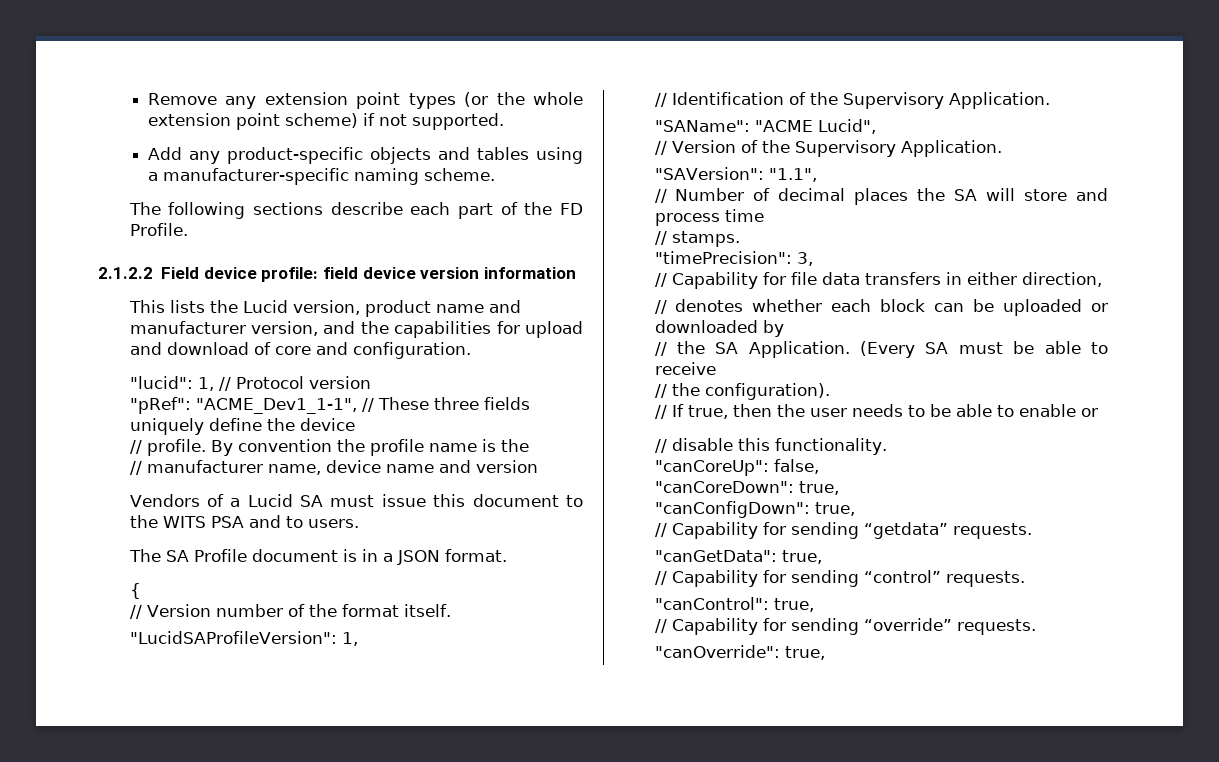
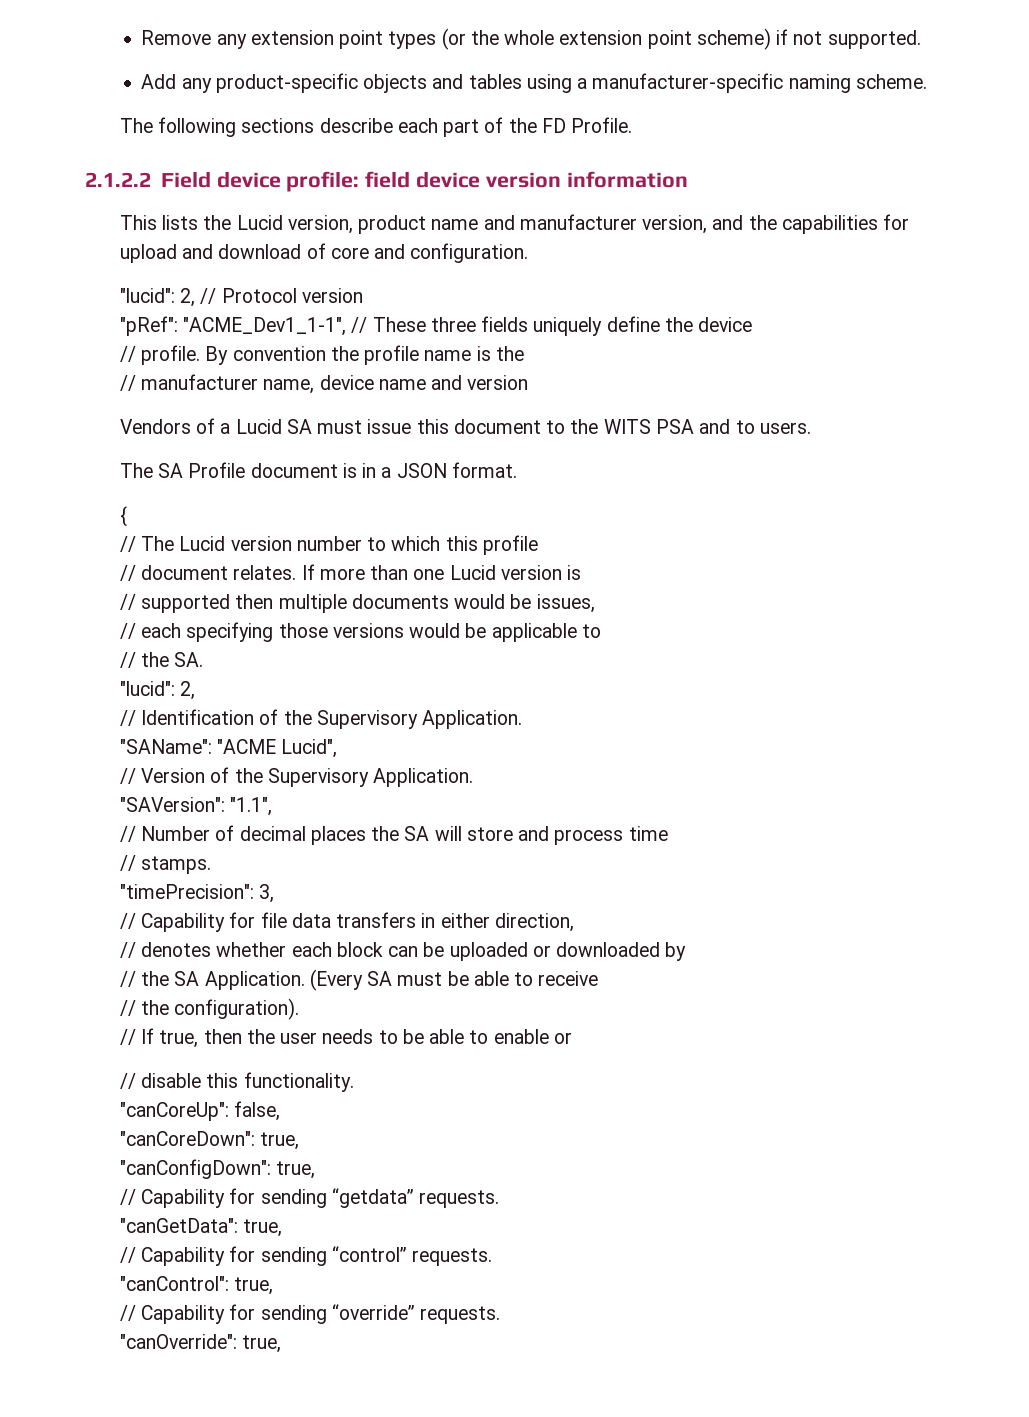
[197,377,214,391] 1, -> [180,288,196,307] 2,
[146,604,451,617] [129,631,358,646] Version number of the format itself. // "LucidSAProfileVersion": 1, -> [141,535,538,555] [119,564,582,581] [119,594,595,613] [119,622,601,642] [119,652,204,668] [119,681,196,700] The Lucid version number to which this profile // // document relates. If more than one Lucid version is // // supported then multiple documents would be issues, // // each specifying those versions would be applicable to // // the SA. // "lucid": 2,

